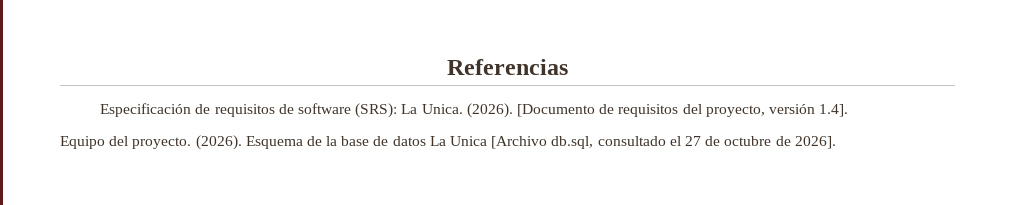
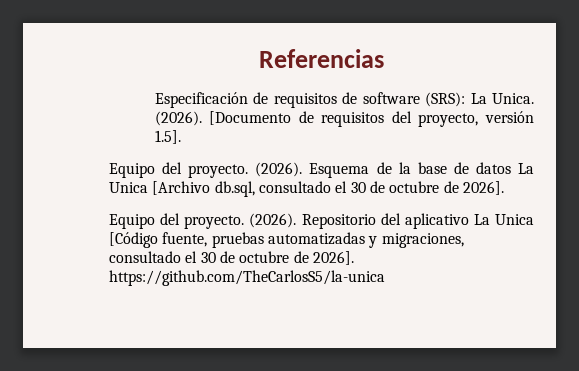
[819,104,849,117] 1.4]. -> [154,130,181,144] 1.5].
[684,136,836,149] 27 de octubre de 2026]. -> [350,181,504,195] [109,213,534,229] [109,232,464,248] [109,251,354,265] [109,270,385,286] 30 de octubre de 2026]. // Equipo del proyecto. (2026). Repositorio del aplicativo La Unica [Código fuente, pruebas automatizadas y migraciones, consultado el 30 de octubre de 2026]. https://github.com/TheCarlosS5/la-unica

